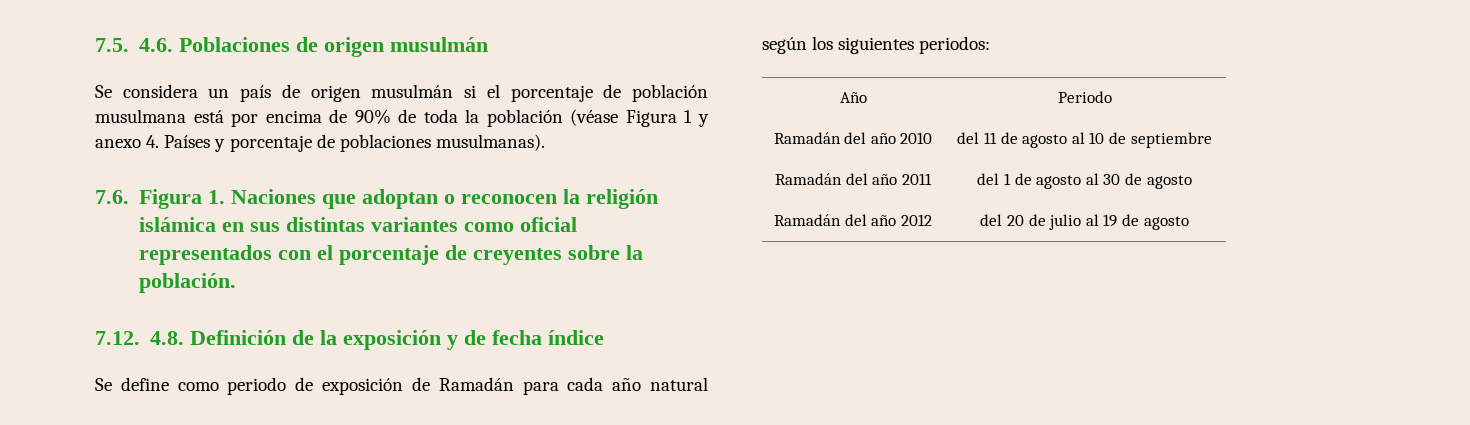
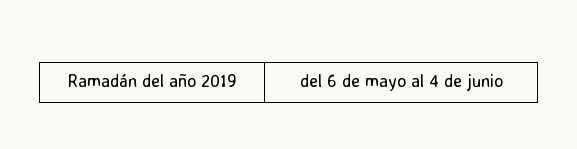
[95,37,488,57] [95,84,709,102] [95,109,710,127] [95,134,545,152] [95,189,658,209] [138,217,577,232] [138,245,643,265] [138,273,236,293] [95,330,604,350] [95,377,708,395] [762,36,991,54] [839,92,867,103] [1057,91,1112,103] [773,132,933,144] [957,132,1212,148] [775,173,932,185] [977,173,1192,189] [774,214,932,226] [980,214,1189,230] 7.5. 4.6. Poblaciones de origen musulmán // Se considera un país de origen musulmán si el porcentaje de población musulmana está por encima de 90% de toda la población (véase Figura 1 y anexo 4. Países y porcentaje de poblaciones musulmanas). // 7.6. Figura 1. Naciones que adoptan o reconocen la religión islámica en sus distintas variantes como oficial representados con el porcentaje de creyentes sobre la población. // 7.12. 4.8. Definición de la exposición y de fecha índice // Se define como periodo de exposición de Ramadán para cada año natural según los siguientes periodos: // Año | Periodo // Ramadán del año 2010 | del 11 de agosto al 10 de septiembre // Ramadán del año 2011 | del 1 de agosto al 30 de agosto // Ramadán del año 2012 | del 20 de julio al 19 de agosto -> [67,73,237,87] [299,73,503,91] Ramadán del año 2019 | del 6 de mayo al 4 de junio

